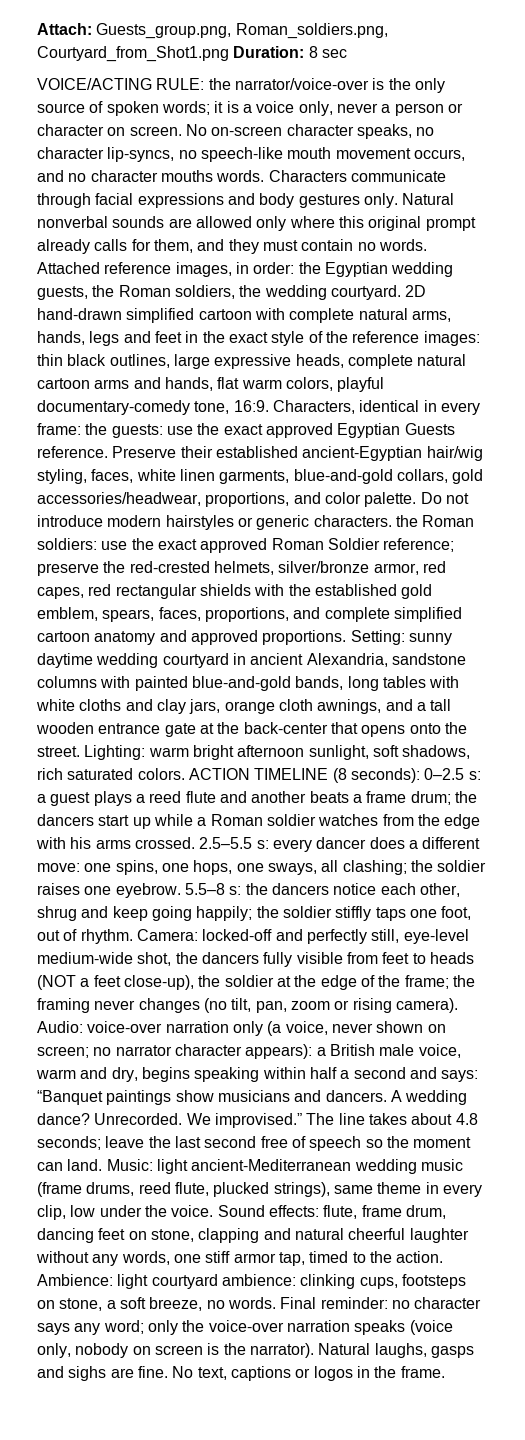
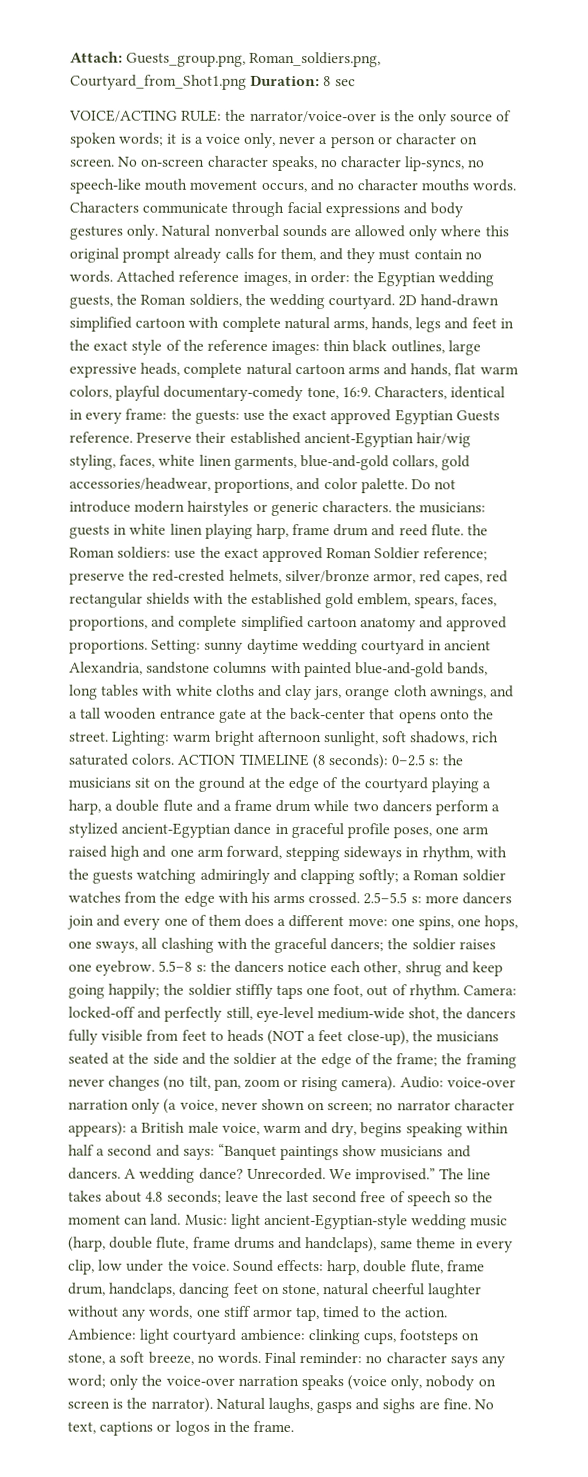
(418, 521) none -> [419,502,487,514] [69,523,489,539] musicians: guests in white linen playing harp, frame drum and reed flute. the
[37,791,477,806] [37,814,193,829] a guest plays a reed flute and another beats a frame drum; the dancers start up while -> [442,754,464,766] [68,776,492,793] [68,799,501,816] [68,822,490,839] [68,845,507,862] [68,868,400,885] the musicians sit on the ground at the edge of the courtyard playing a harp, a double flute and a frame drum while two dancers perform a stylized ancient-Egyptian dance in graceful profile poses, one arm raised high and one arm forward, stepping sideways in rhythm, with the guests watching admiringly and clapping softly;
[272,837,367,852] every dancer -> [424,892,513,905] [67,914,242,930] more dancers join and every one of them
[342,860,407,875] clashing; -> [160,937,385,954] clashing with the graceful dancers;
(221, 981) none -> [436,1031,500,1043] [68,1052,230,1065] musicians seated at the side and the
[191,1159,352,1171] ancient-Mediterranean -> [263,1213,408,1230] ancient-Egyptian-style
[37,1182,330,1197] (frame drums, reed flute, plucked strings), -> [68,1236,378,1253] (harp, double flute, frame drums and handclaps),
(319, 1211) none -> [327,1260,408,1276] harp, double
(446, 1212) none -> [109,1282,177,1298] handclaps,
[198,1228,291,1243] clapping and -> (320, 1290) none

